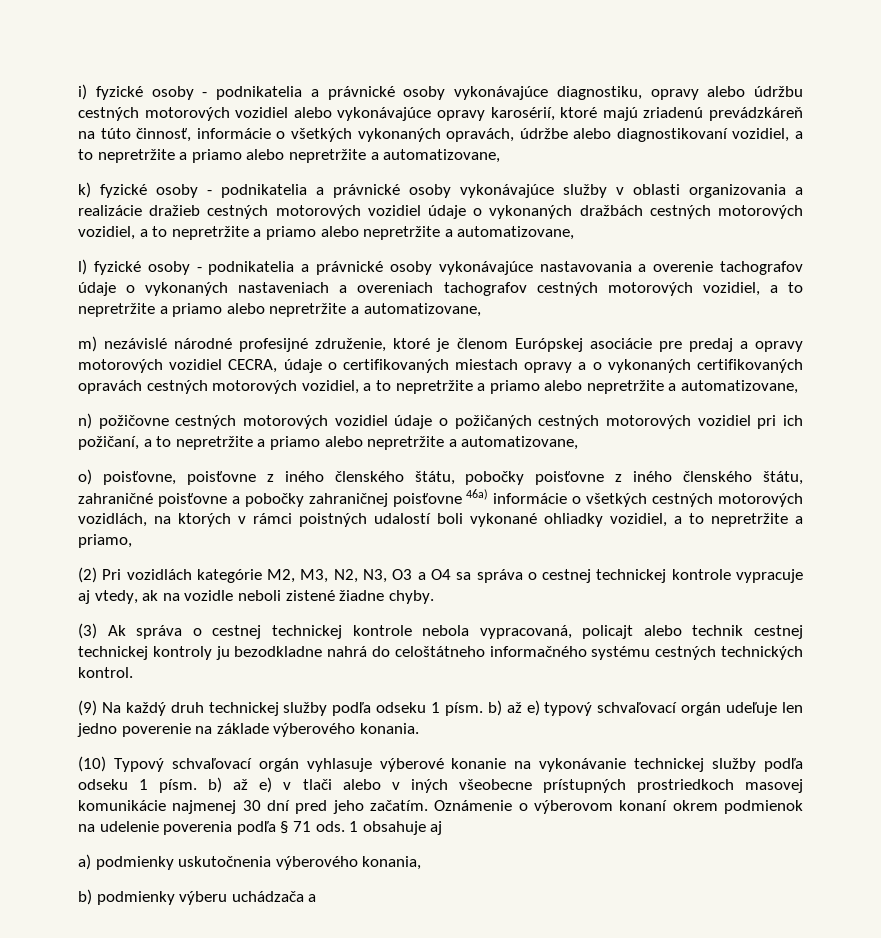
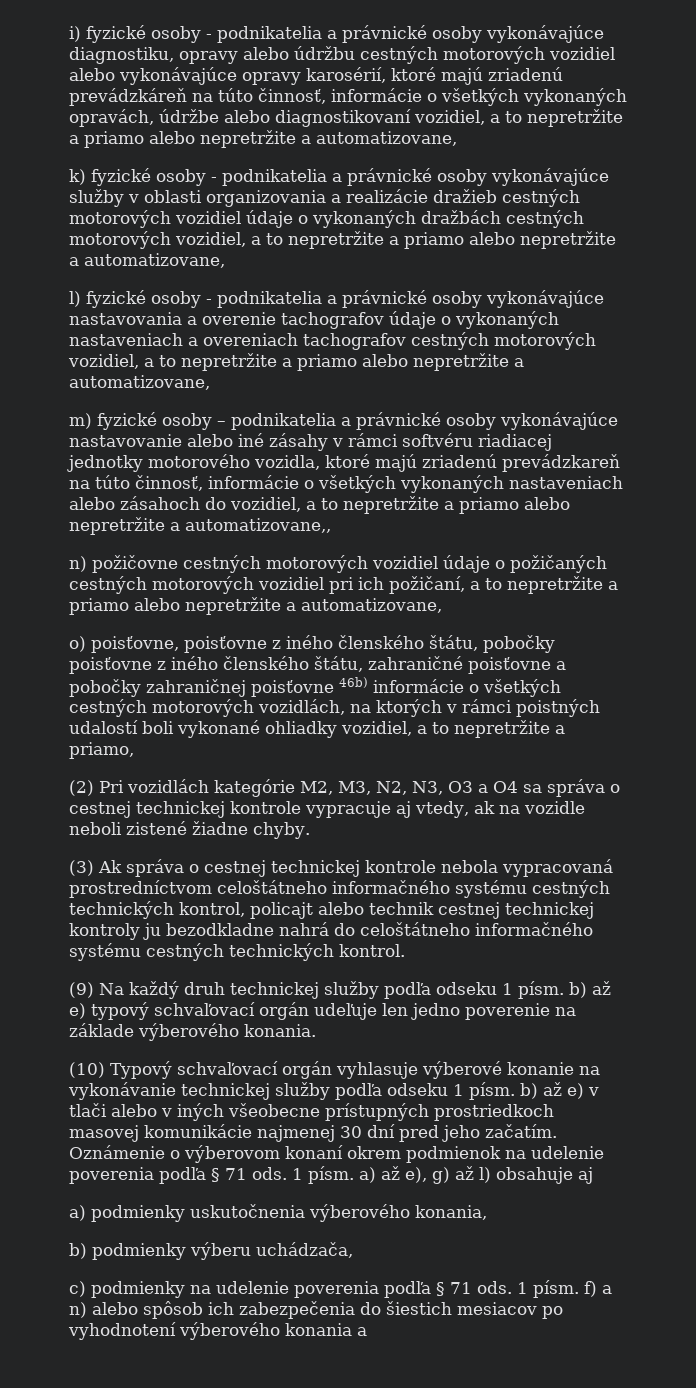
[104,338,804,352] [78,359,803,373] [78,380,799,394] nezávislé národné profesijné združenie, ktoré je členom Európskej asociácie pre predaj a opravy motorových vozidiel CECRA, údaje o certifikovaných miestach opravy a o vykonaných certifikovaných opravách cestných motorových vozidiel, a to nepretržite a priamo alebo nepretržite a automatizovane, -> [97,412,618,430] [69,433,552,451] [67,454,620,472] [69,475,623,493] [69,496,570,514] [69,517,331,535] fyzické osoby – podnikatelia a právnické osoby vykonávajúce nastavovanie alebo iné zásahy v rámci softvéru riadiacej jednotky motorového vozidla, ktoré majú zriadenú prevádzkareň na túto činnosť, informácie o všetkých vykonaných nastaveniach alebo zásahoch do vozidiel, a to nepretržite a priamo alebo nepretržite a automatizovane,,
[466,489,489,500] 46a) -> [339,677,368,688] 46b)
[479,625,572,639] vypracovaná, -> [502,859,613,877] [69,880,610,898] [69,901,245,919] vypracovaná prostredníctvom celoštátneho informačného systému cestných technických kontrol,
(359, 826) none -> [308,1166,491,1184] písm. a) až e), g) až l)
[231,891,304,902] uchádzača -> [256,1242,353,1258] [69,1280,612,1298] [69,1301,563,1319] [68,1322,352,1340] uchádzača, // c) podmienky na udelenie poverenia podľa § 71 ods. 1 písm. f) a n) alebo spôsob ich zabezpečenia do šiestich mesiacov po vyhodnotení výberového konania

